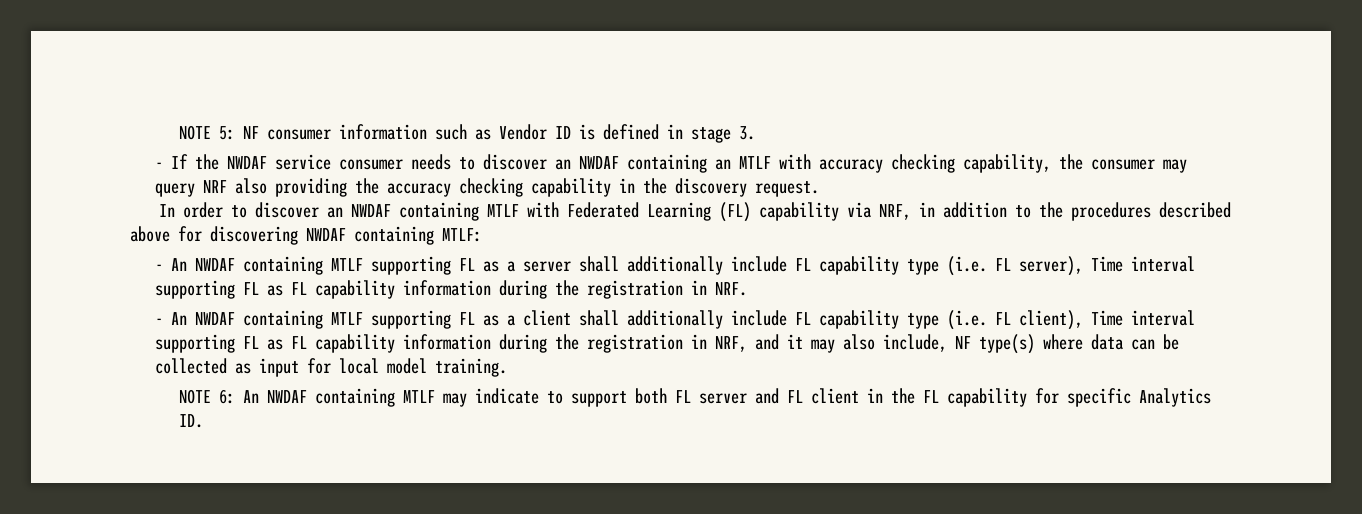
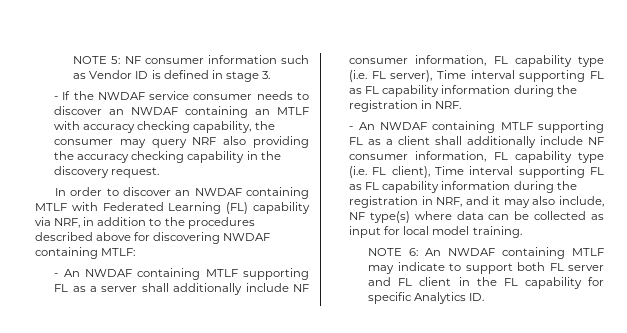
(787, 264) none -> [292,284,309,292] [349,55,487,66] NF consumer information,
(787, 318) none -> [588,137,604,145] [349,151,487,162] NF consumer information,

